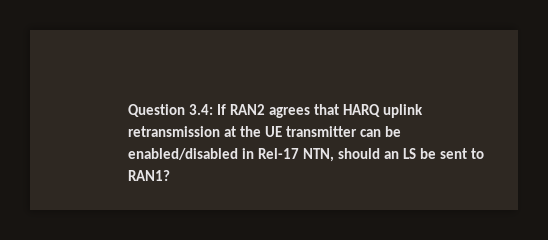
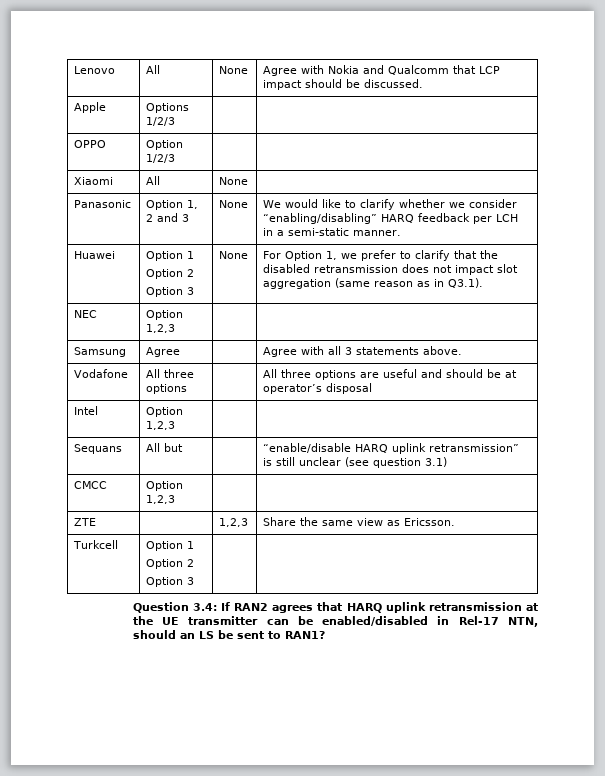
(128, 110) none -> [74,66,116,74] [146,65,161,74] [219,66,249,74] [263,65,501,76] [263,79,424,90] [74,102,107,113] [146,103,190,113] [146,117,176,126] [74,140,107,148] [146,140,184,150] [146,154,176,163] [74,177,114,185] [146,176,161,185] [219,177,249,185] [74,200,132,208] [146,200,199,210] [146,213,190,222] [219,200,249,208] [263,199,518,210] [263,213,519,224] [263,228,402,236] [74,251,116,259] [146,251,195,261] [146,269,195,279] [146,287,195,297] [219,251,249,259] [263,250,499,261] [263,264,519,275] [263,278,484,289] [74,310,98,318] [146,310,184,320] [146,324,176,333] [74,347,127,357] [146,347,181,357] [263,346,463,357] [74,369,129,378] [146,369,195,378] [146,384,188,394] [263,369,518,380] [263,383,373,394] [74,406,99,415] [146,407,184,417] [146,421,176,430] [74,444,123,454] [146,443,184,452] [263,443,520,454] [263,457,448,468] [74,481,108,489] [146,481,184,491] [146,495,176,504] [74,518,97,526] [219,518,249,527] [263,517,456,526] [73,540,119,549] [146,541,195,551] [146,559,195,569] [146,577,195,587] Lenovo | All | None | Agree with Nokia and Qualcomm that LCP impact should be discussed. // Apple | Options 1/2/3 | | // OPPO | Option 1/2/3 | | // Xiaomi | All | None | // Panasonic | Option 1, 2 and 3 | None | We would like to clarify whether we consider “enabling/disabling” HARQ feedback per LCH in a semi-static manner. // Huawei | Option 1 // Option 2 // Option 3 | None | For Option 1, we prefer to clarify that the disabled retransmission does not impact slot aggregation (same reason as in Q3.1). // NEC | Option 1,2,3 | | // Samsung | Agree | | Agree with all 3 statements above. // Vodafone | All three options | | All three options are useful and should be at operator’s disposal // Intel | Option 1,2,3 | | // Sequans | All but | | “enable/disable HARQ uplink retransmission” is still unclear (see question 3.1) // CMCC | Option 1,2,3 | | // ZTE | | 1,2,3 | Share the same view as Ericsson. // Turkcell | Option 1 // Option 2 // Option 3 | | //

